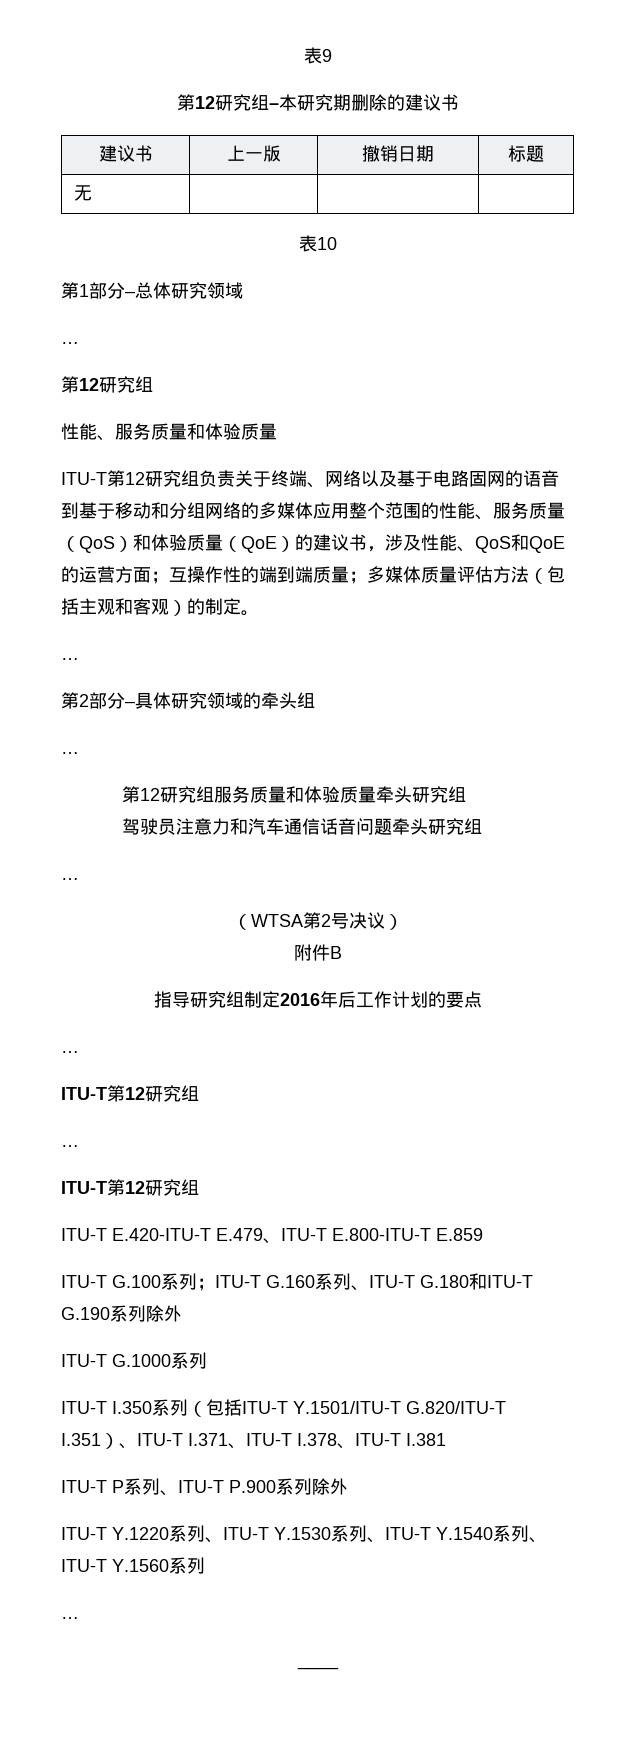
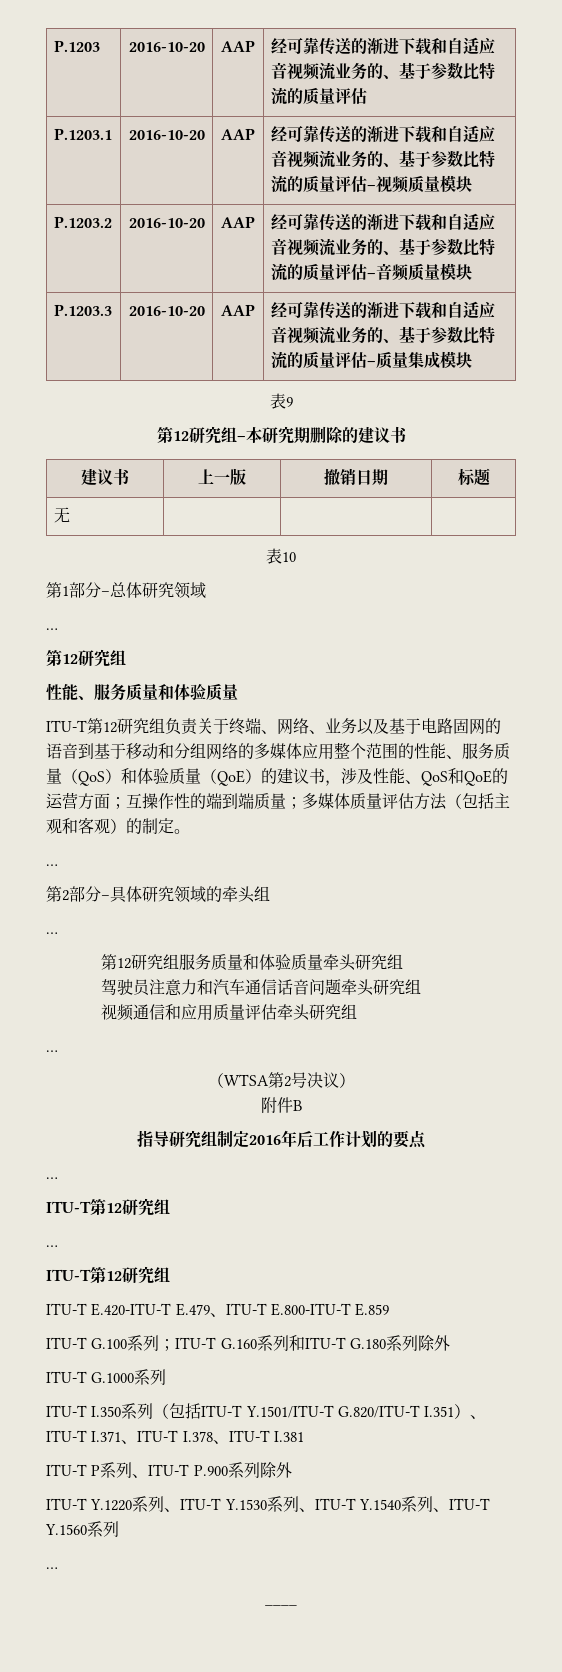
(303, 55) none -> [53,40,100,52] [128,42,205,52] [221,40,255,52] [270,37,495,55] [270,62,495,80] [270,87,367,105] [53,128,112,140] [128,130,205,140] [221,128,255,140] [270,125,495,143] [270,150,495,168] [270,175,472,193] [53,216,112,228] [128,218,205,228] [221,216,255,228] [270,213,495,231] [270,238,495,256] [270,263,472,281] [53,304,112,316] [128,306,205,316] [221,304,255,316] [270,301,495,319] [270,326,495,344] [270,351,472,369] P.1203 | 2016-10-20 | AAP | 经可靠传送的渐进下载和自适应音视频流业务的、基于参数比特流的质量评估 // P.1203.1 | 2016-10-20 | AAP | 经可靠传送的渐进下载和自适应音视频流业务的、基于参数比特流的质量评估–视频质量模块 // P.1203.2 | 2016-10-20 | AAP | 经可靠传送的渐进下载和自适应音视频流业务的、基于参数比特流的质量评估–音频质量模块 // P.1203.3 | 2016-10-20 | AAP | 经可靠传送的渐进下载和自适应音视频流业务的、基于参数比特流的质量评估–质量集成模块 //
(361, 478) none -> [309,718,357,734] 、业务
(482, 826) none -> [101,1004,358,1021] // 视频通信和应用质量评估牵头研究组
[351,1285,369,1291] 、 -> [288,1335,305,1351] 和
[469,1273,533,1290] [61,1307,110,1320] 和ITU-T G.190 -> (386, 1343) none

